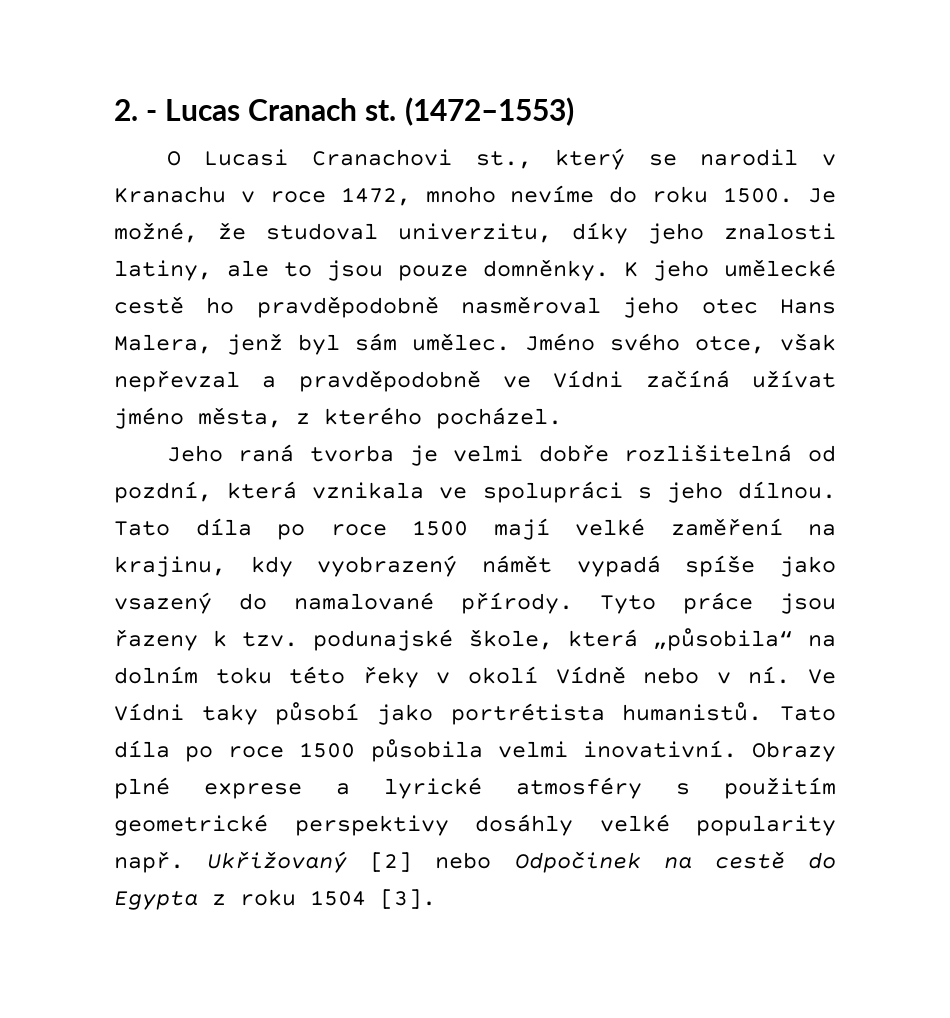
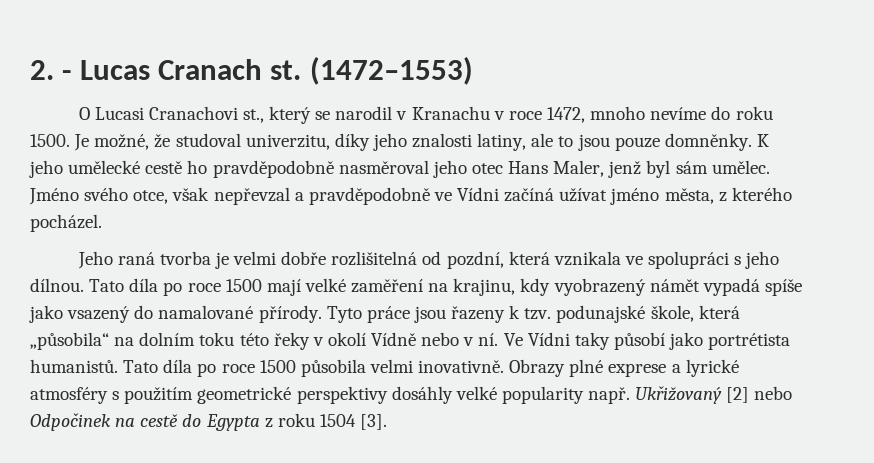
[114,334,212,354] Malera, -> [553,160,605,177] Maler,
[582,740,737,758] inovativní. -> [418,360,505,373] inovativně.

